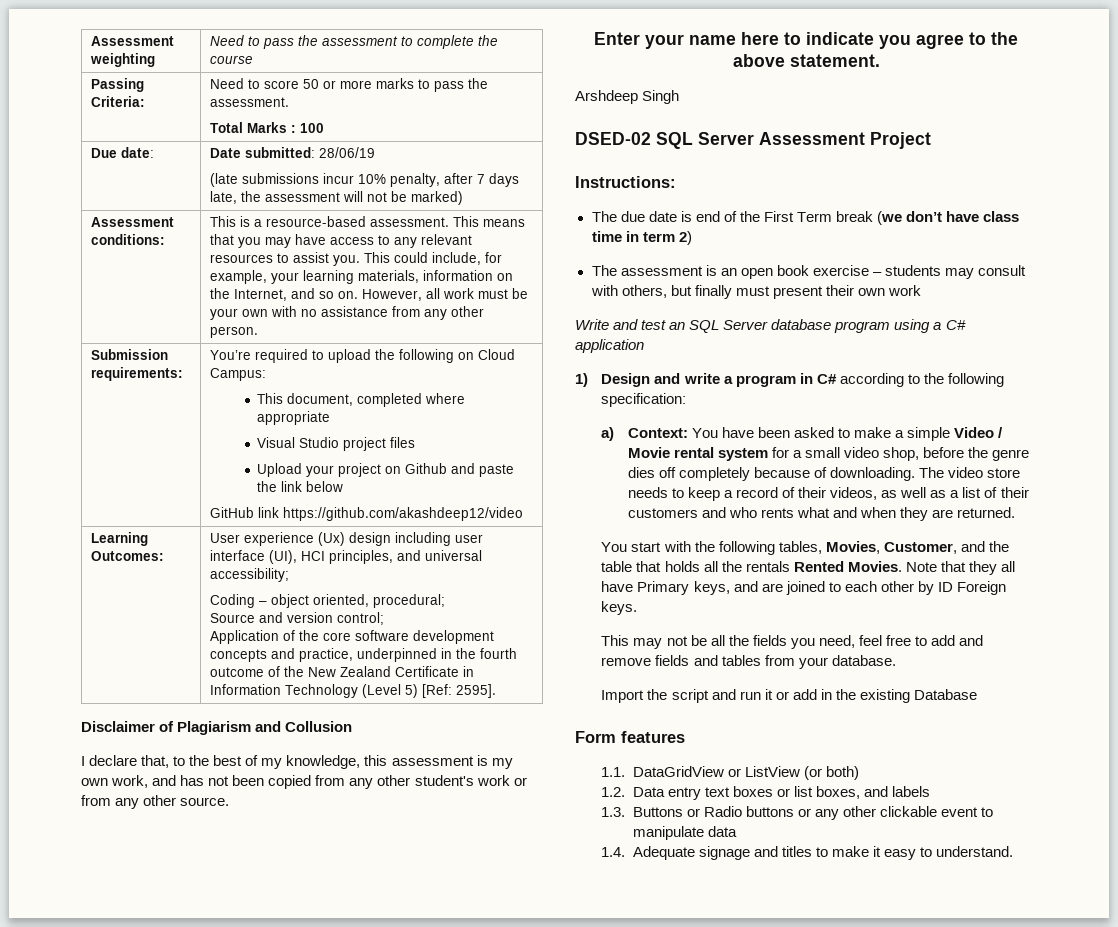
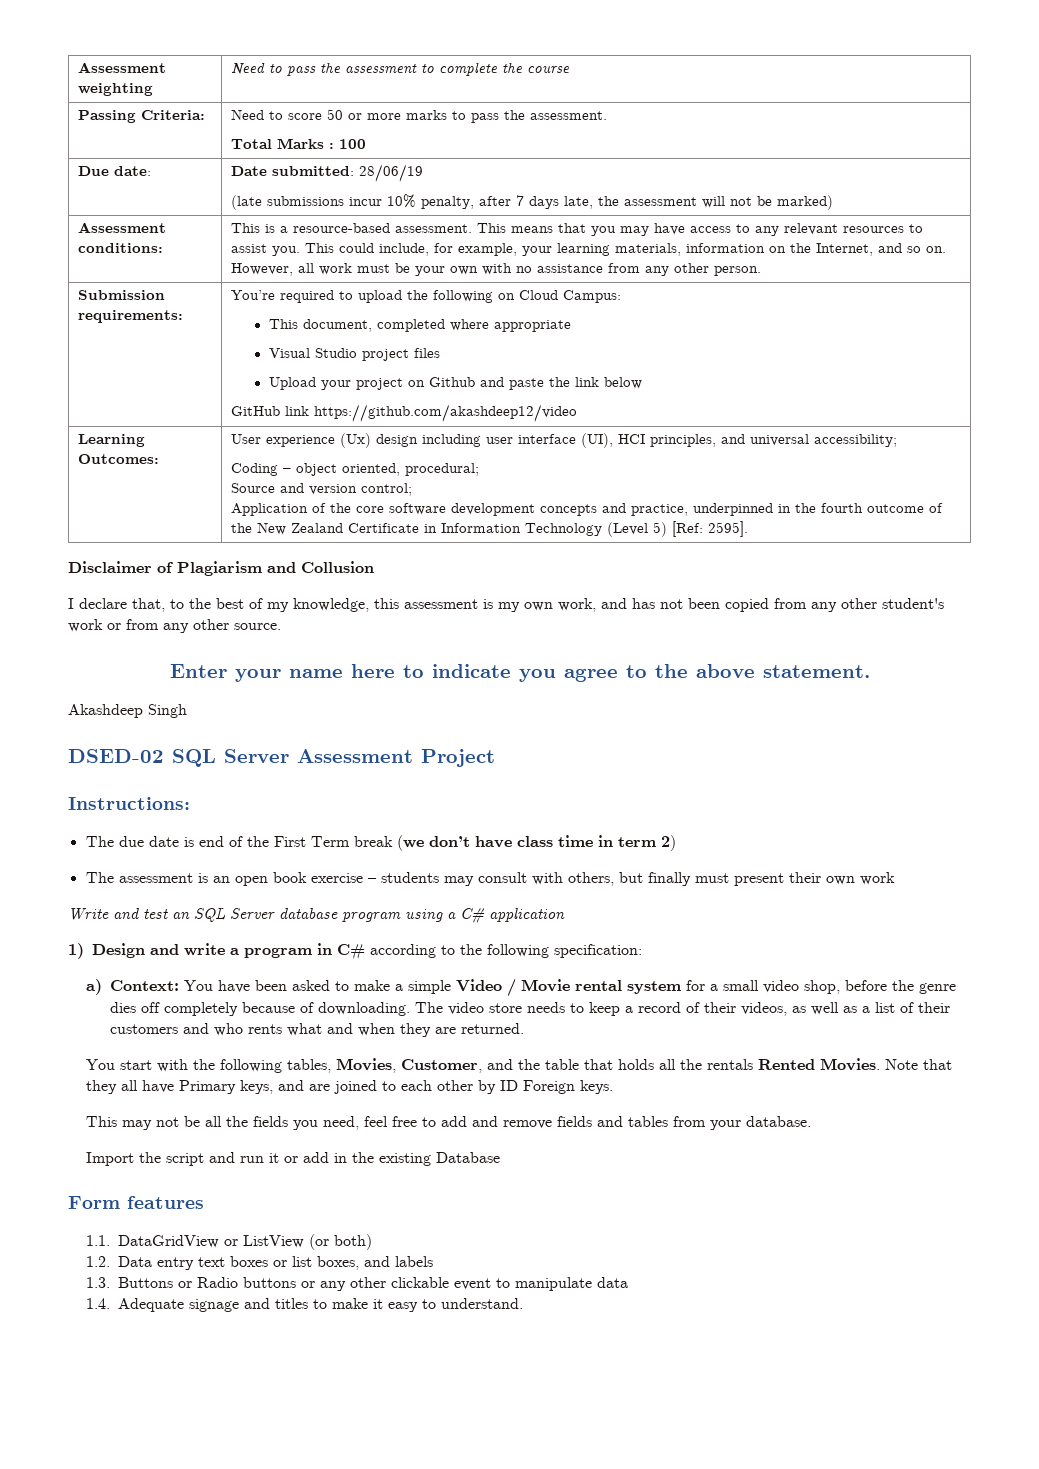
[575,90,638,104] Arshdeep -> [68,704,143,718] Akashdeep

